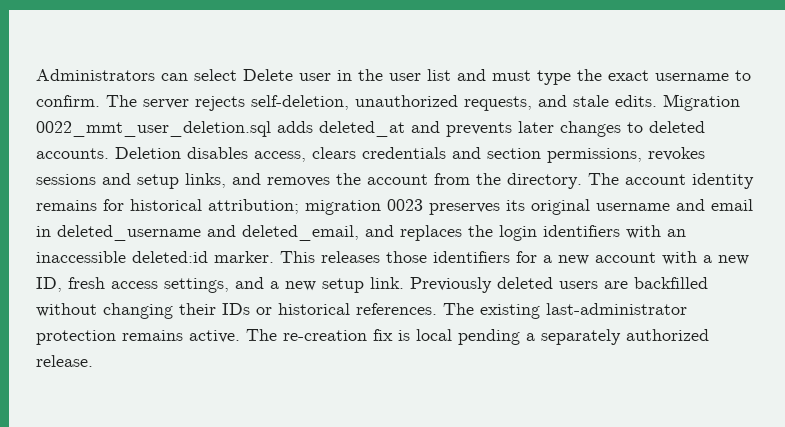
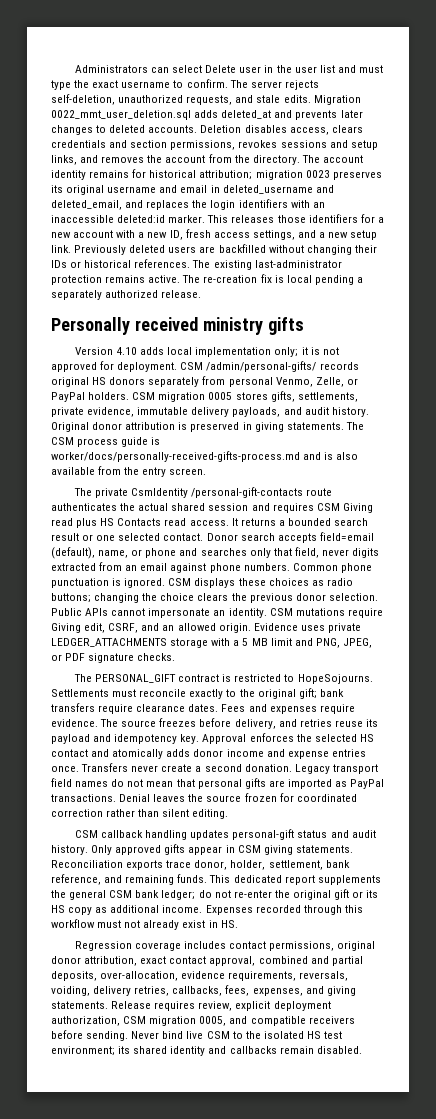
(93, 361) none -> [51,317,304,335] [74,347,339,357] [51,361,359,372] [51,376,358,387] [51,391,358,402] [51,407,369,417] [51,422,364,432] [51,437,161,447] [51,451,359,462] [51,466,207,477] [73,487,333,498] [51,503,373,513] [51,518,369,528] [51,532,374,543] [51,547,380,559] [51,562,372,573] [51,578,353,588] [51,593,378,603] [51,608,383,618] [51,623,361,633] [51,638,372,648] [51,653,176,663] [73,674,373,684] [51,688,344,699] [51,703,355,714] [51,718,378,729] [51,733,374,744] [51,749,366,759] [51,763,378,774] [51,778,385,789] [51,793,357,802] [51,809,229,819] [74,829,376,840] [51,844,353,855] [51,860,350,870] [51,874,381,885] [51,889,379,900] [51,905,363,915] [51,919,238,930] [74,941,376,951] [51,956,363,966] [51,971,349,981] [51,985,356,996] [51,1001,331,1011] [51,1016,355,1026] [51,1030,343,1041] [51,1046,362,1056] // Personally received ministry gifts // Version 4.10 adds local implementation only; it is not approved for deployment. CSM /admin/personal-gifts/ records original HS donors separately from personal Venmo, Zelle, or PayPal holders. CSM migration 0005 stores gifts, settlements, private evidence, immutable delivery payloads, and audit history. Original donor attribution is preserved in giving statements. The CSM process guide is worker/docs/personally-received-gifts-process.md and is also available from the entry screen. // The private CsmIdentity /personal-gift-contacts route authenticates the actual shared session and requires CSM Giving read plus HS Contacts read access. It returns a bounded search result or one selected contact. Donor search accepts field=email (default), name, or phone and searches only that field, never digits extracted from an email against phone numbers. Common phone punctuation is ignored. CSM displays these choices as radio buttons; changing the choice clears the previous donor selection. Public APIs cannot impersonate an identity. CSM mutations require Giving edit, CSRF, and an allowed origin. Evidence uses private LEDGER_ATTACHMENTS storage with a 5 MB limit and PNG, JPEG, or PDF signature checks. // The PERSONAL_GIFT contract is restricted to HopeSojourns. Settlements must reconcile exactly to the original gift; bank transfers require clearance dates. Fees and expenses require evidence. The source freezes before delivery, and retries reuse its payload and idempotency key. Approval enforces the selected HS contact and atomically adds donor income and expense entries once. Transfers never create a second donation. Legacy transport field names do not mean that personal gifts are imported as PayPal transactions. Denial leaves the source frozen for coordinated correction rather than silent editing. // CSM callback handling updates personal-gift status and audit history. Only approved gifts appear in CSM giving statements. Reconciliation exports trace donor, holder, settlement, bank reference, and remaining funds. This dedicated report supplements the general CSM bank ledger; do not re-enter the original gift or its HS copy as additional income. Expenses recorded through this workflow must not already exist in HS. // Regression coverage includes contact permissions, original donor attribution, exact contact approval, combined and partial deposits, over-allocation, evidence requirements, reversals, voiding, delivery retries, callbacks, fees, expenses, and giving statements. Release requires review, explicit deployment authorization, CSM migration 0005, and compatible receivers before sending. Never bind live CSM to the isolated HS test environment; its shared identity and callbacks remain disabled.

